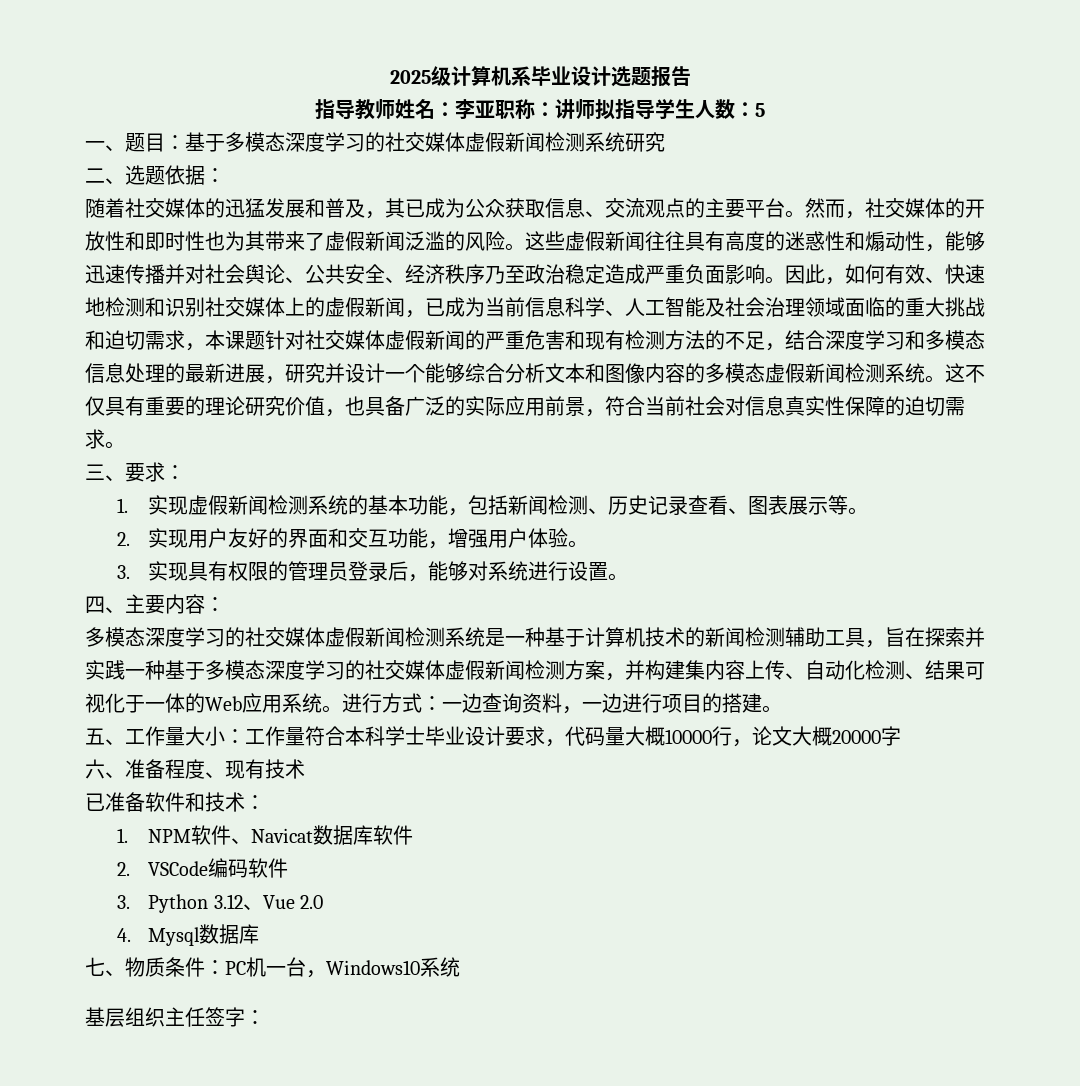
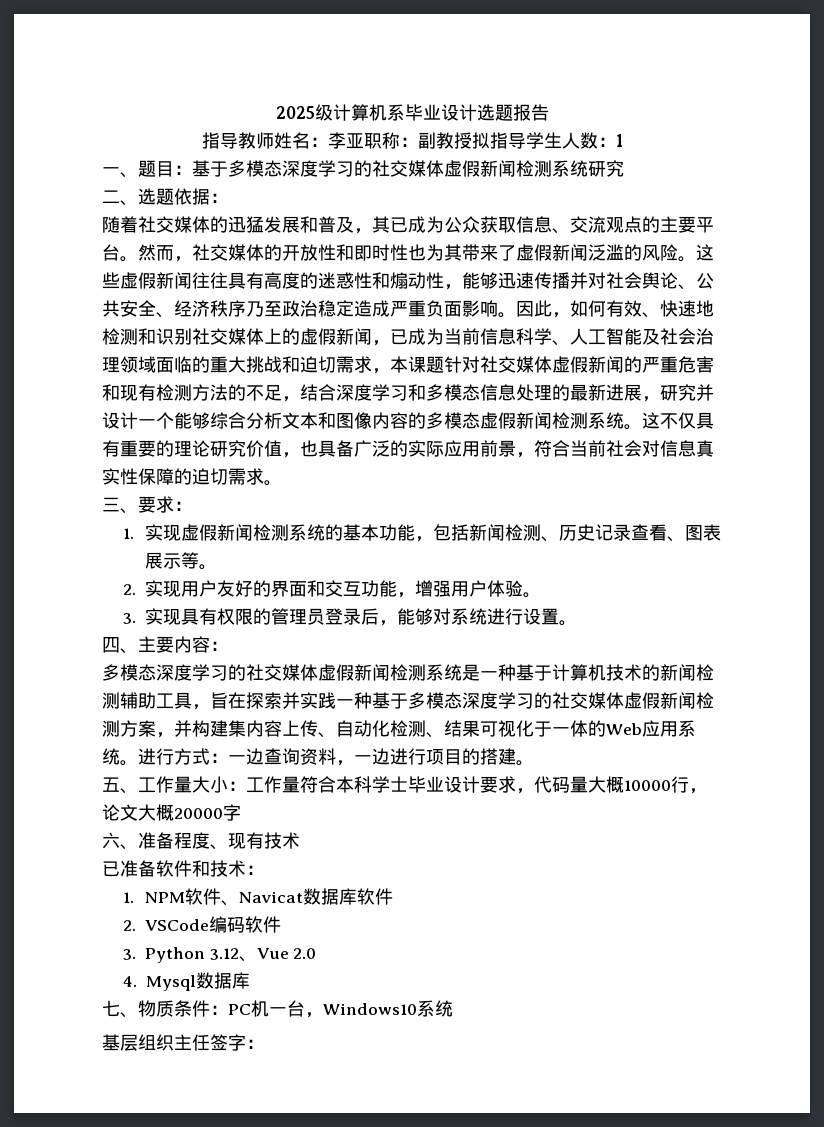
[555,99,595,119] 讲师 -> [417,132,472,149] 副教授
[755,103,765,117] 5 -> [615,134,623,147] 1

